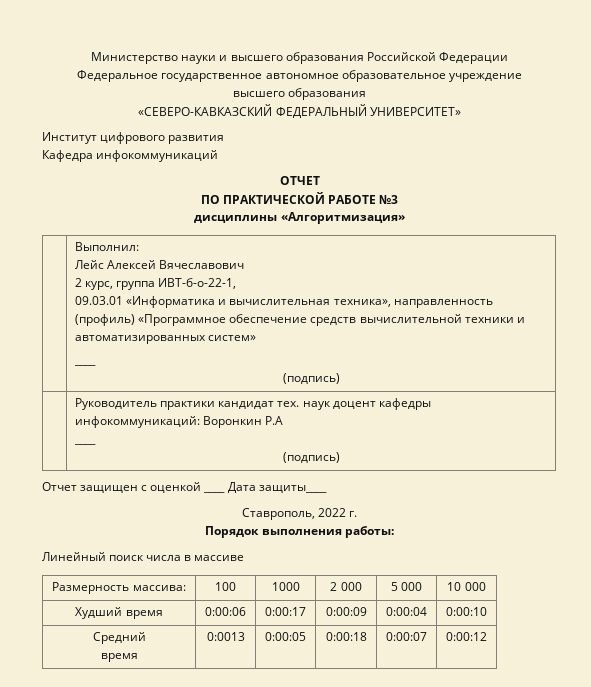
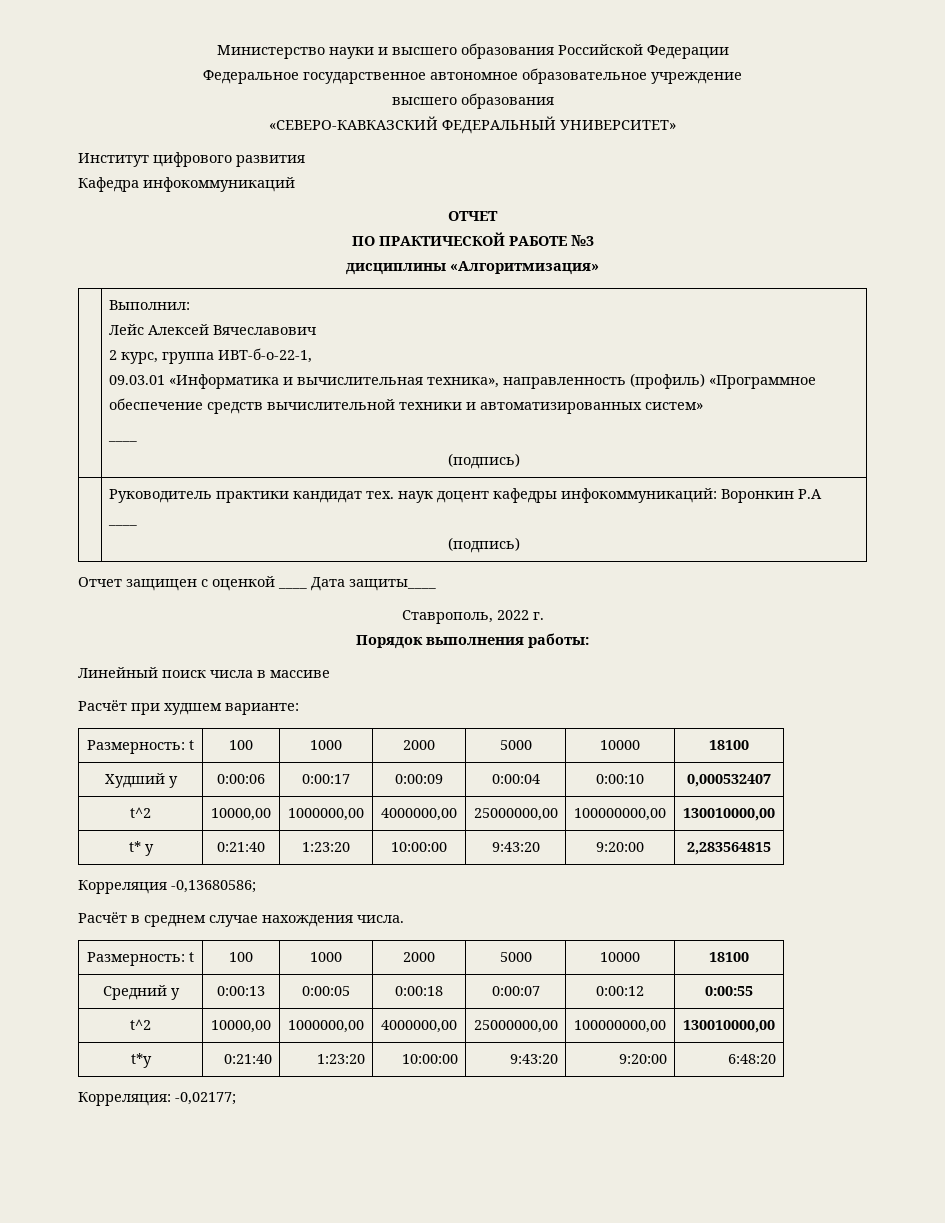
[52,582,186,594] [215,582,236,591] [271,582,300,591] [330,582,362,591] [390,582,423,591] [447,582,486,591] // Размерность массива: | 100 | 1000 | 2 000 | 5 000 | 10 000 -> [78,700,299,715] [87,740,194,754] [229,740,253,750] [310,740,342,750] [403,740,435,750] [499,740,532,750] [600,740,640,750] [709,740,749,750] // Расчёт при худшем варианте: // Размерность: t | 100 | 1000 | 2000 | 5000 | 10000 | 18100
[125,610,163,619] время -> [168,776,178,788] y
(487, 611) none -> [687,774,771,787] [130,807,151,818] [211,808,271,821] [288,808,364,821] [381,808,457,821] [473,808,558,821] [574,808,666,821] [683,808,775,821] [128,841,154,856] [217,842,265,852] [302,842,350,852] [391,842,447,852] [491,842,540,852] [596,842,644,852] [687,842,771,855] [78,880,256,894] [78,912,404,927] [87,952,194,966] [229,952,253,962] [310,952,342,962] [403,952,435,962] [499,952,532,962] [600,952,640,962] [709,952,749,962] | 0,000532407 // t^2 | 10000,00 | 1000000,00 | 4000000,00 | 25000000,00 | 100000000,00 | 130010000,00 // t* y | 0:21:40 | 1:23:20 | 10:00:00 | 9:43:20 | 9:20:00 | 2,283564815 // Корреляция -0,13680586; // Расчёт в среднем случае нахождения числа. // Размерность: t | 100 | 1000 | 2000 | 5000 | 10000 | 18100
[100,653,138,662] [206,632,245,641] // время | 0:0013 -> [170,988,180,1000] [217,986,265,996] y | 0:00:13
(487, 636) none -> [705,986,753,996] [130,1019,151,1030] [211,1020,271,1033] [288,1020,364,1033] [381,1020,457,1033] [473,1020,558,1033] [574,1020,666,1033] [683,1020,775,1033] [130,1053,152,1068] [224,1054,273,1064] [317,1054,366,1064] [402,1054,459,1064] [510,1054,559,1064] [619,1054,668,1064] [728,1054,777,1064] [78,1092,236,1106] | 0:00:55 // t^2 | 10000,00 | 1000000,00 | 4000000,00 | 25000000,00 | 100000000,00 | 130010000,00 // t*y | 0:21:40 | 1:23:20 | 10:00:00 | 9:43:20 | 9:20:00 | 6:48:20 // Корреляция: -0,02177;

